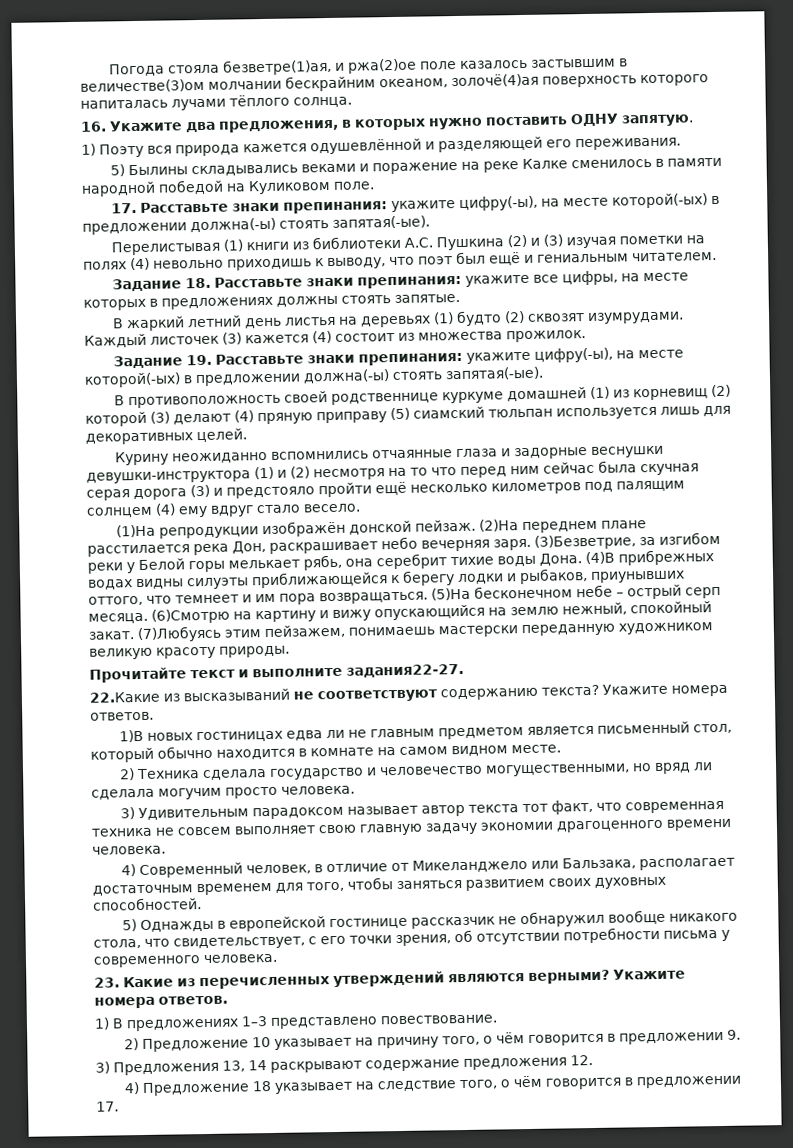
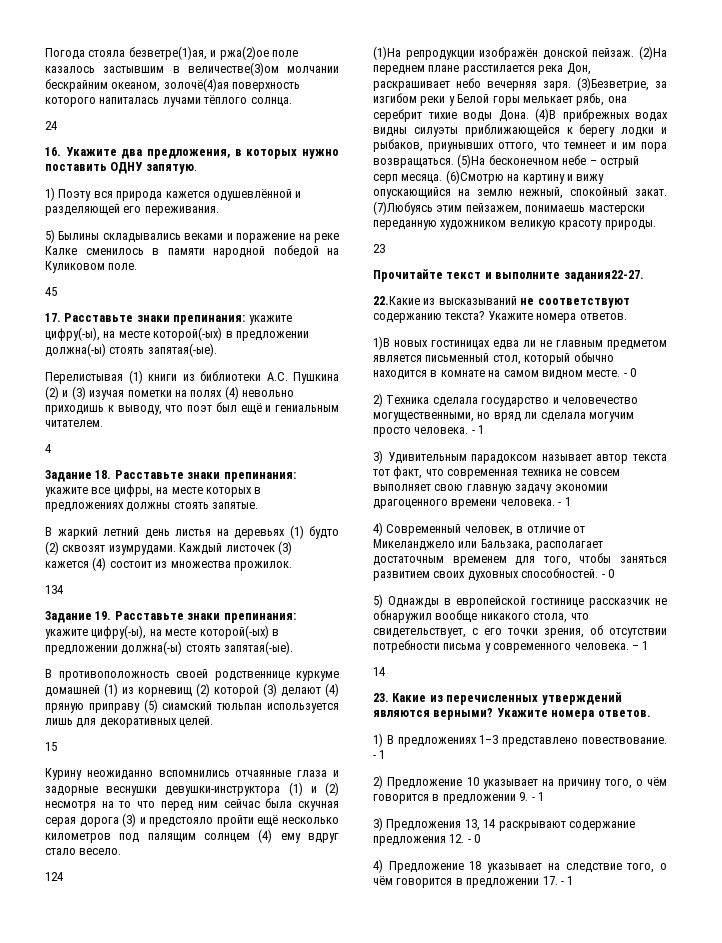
(352, 102) none -> [45,121,57,130] // 24
(375, 185) none -> [45,287,57,296] // 45
(717, 256) none -> [45,444,51,453] // 4
(586, 336) none -> [45,585,63,594] // 134
(247, 435) none -> [45,742,57,751] // 15
(361, 508) none -> [45,872,63,881] // 124
(290, 651) none -> [373,244,385,253] // 23
(561, 749) none -> [623,368,636,377] - 0
(355, 790) none -> [471,425,485,434] - 1
(166, 850) none -> [558,497,571,506] - 1
(202, 904) none -> [601,569,614,578] - 0
(278, 958) none -> [631,641,649,650] [373,667,385,676] – 1 // 14
(497, 1019) none -> [373,750,386,759] - 1
(742, 1034) none -> [531,792,544,801] - 1
(593, 1060) none -> [467,834,481,843] - 0
(119, 1106) none -> [560,876,574,885] - 1

